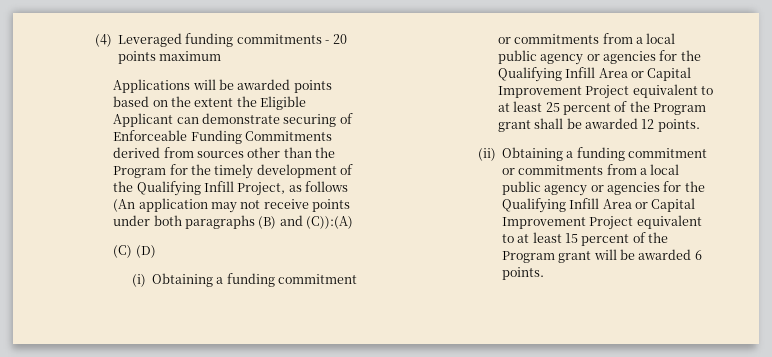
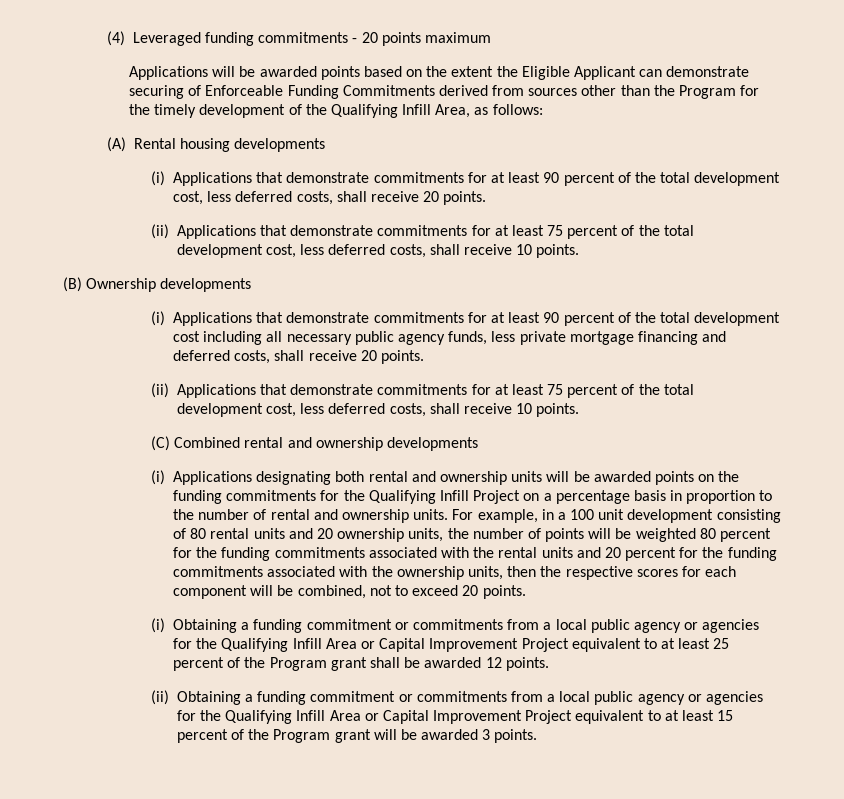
[237,181,349,196] [113,198,351,213] [113,215,354,229] [113,245,156,258] Project, as follows (An application may not receive points under both paragraphs (B) and (C)):(A) // (C) (D) -> [435,104,543,118] [107,137,326,152] [151,171,781,186] [173,191,487,205] [151,224,694,239] [176,244,580,258] [63,277,252,292] [151,311,781,326] [173,331,727,345] [173,350,424,364] [151,383,694,398] [176,403,580,417] [151,436,478,451] [151,470,740,485] [173,490,773,504] [173,509,781,523] [173,528,771,542] [173,547,777,561] [173,566,737,580] [173,585,526,599] Area, as follows: // (A) Rental housing developments // (i) Applications that demonstrate commitments for at least 90 percent of the total development cost, less deferred costs, shall receive 20 points. // (ii) Applications that demonstrate commitments for at least 75 percent of the total development cost, less deferred costs, shall receive 10 points. // (B) Ownership developments // (i) Applications that demonstrate commitments for at least 90 percent of the total development cost including all necessary public agency funds, less private mortgage financing and deferred costs, shall receive 20 points. // (ii) Applications that demonstrate commitments for at least 75 percent of the total development cost, less deferred costs, shall receive 10 points. // (C) Combined rental and ownership developments // (i) Applications designating both rental and ownership units will be awarded points on the funding commitments for the Qualifying Infill Project on a percentage basis in proportion to the number of rental and ownership units. For example, in a 100 unit development consisting of 80 rental units and 20 ownership units, the number of points will be weighted 80 percent for the funding commitments associated with the rental units and 20 percent for the funding commitments associated with the ownership units, then the respective scores for each component will be combined, not to exceed 20 points.
[694,250,702,260] 6 -> [482,729,491,740] 3

